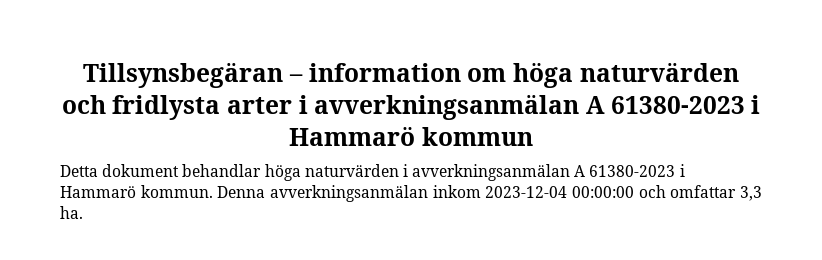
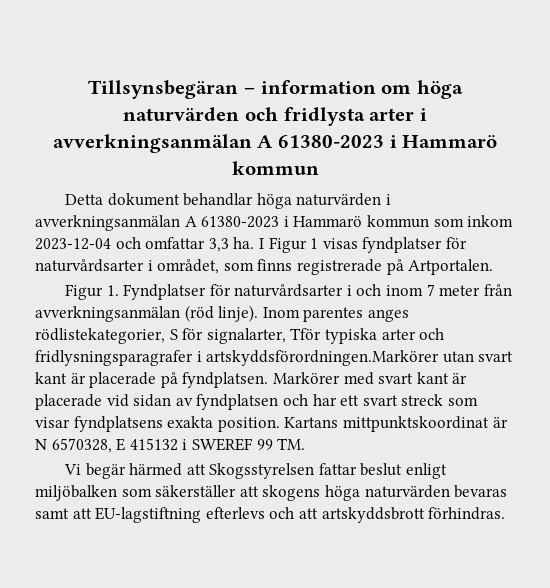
[140,185,429,202] kommun. Denna avverkningsanmälan -> [366,215,464,228] kommun som
[572,186,635,198] 00:00:00 -> (111, 244) none
(83, 212) none -> [258,237,467,253] [35,259,494,275] [64,284,512,300] [35,305,409,322] [35,328,445,344] [35,350,514,366] [35,372,468,388] [35,394,478,410] [35,416,508,432] [35,438,306,453] [63,463,448,479] [35,485,508,501] [35,507,506,523] I Figur 1 visas fyndplatser för naturvårdsarter i området, som finns registrerade på Artportalen. // Figur 1. Fyndplatser för naturvårdsarter i och inom 7 meter från avverkningsanmälan (röd linje). Inom parentes anges rödlistekategorier, S för signalarter, Tför typiska arter och fridlysningsparagrafer i artskyddsförordningen.Markörer utan svart kant är placerade på fyndplatsen. Markörer med svart kant är placerade vid sidan av fyndplatsen och har ett svart streck som visar fyndplatsens exakta position. Kartans mittpunktskoordinat är N 6570328, E 415132 i SWEREF 99 TM. // Vi begär härmed att Skogsstyrelsen fattar beslut enligt miljöbalken som säkerställer att skogens höga naturvärden bevaras samt att EU-lagstiftning efterlevs och att artskyddsbrott förhindras.

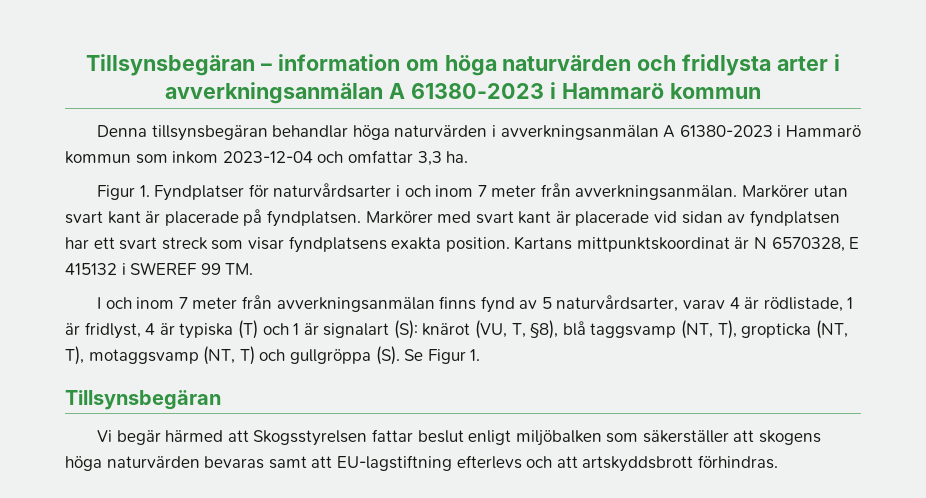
[64,193,180,206] Detta dokument -> [96,125,268,141] Denna tillsynsbegäran
[258,237,467,253] [35,259,494,275] I Figur 1 visas fyndplatser för naturvårdsarter i området, som finns registrerade på Artportalen. -> (469, 157) none
[35,305,409,322] [35,328,445,344] [35,350,440,366] avverkningsanmälan (röd linje). Inom parentes anges rödlistekategorier, S för signalarter, Tför typiska arter och fridlysningsparagrafer i artskyddsförordningen.Markörer -> [575,185,810,200] avverkningsanmälan. Markörer
[282,394,308,406] och -> (840, 218) none
(306, 444) none -> [96,295,854,313] [65,320,848,339] [65,346,481,365] [65,390,221,410] // I och inom 7 meter från avverkningsanmälan finns fynd av 5 naturvårdsarter, varav 4 är rödlistade, 1 är fridlyst, 4 är typiska (T) och 1 är signalart (S): knärot (VU, T, §8), blå taggsvamp (NT, T), gropticka (NT, T), motaggsvamp (NT, T) och gullgröppa (S). Se Figur 1. // Tillsynsbegäran

